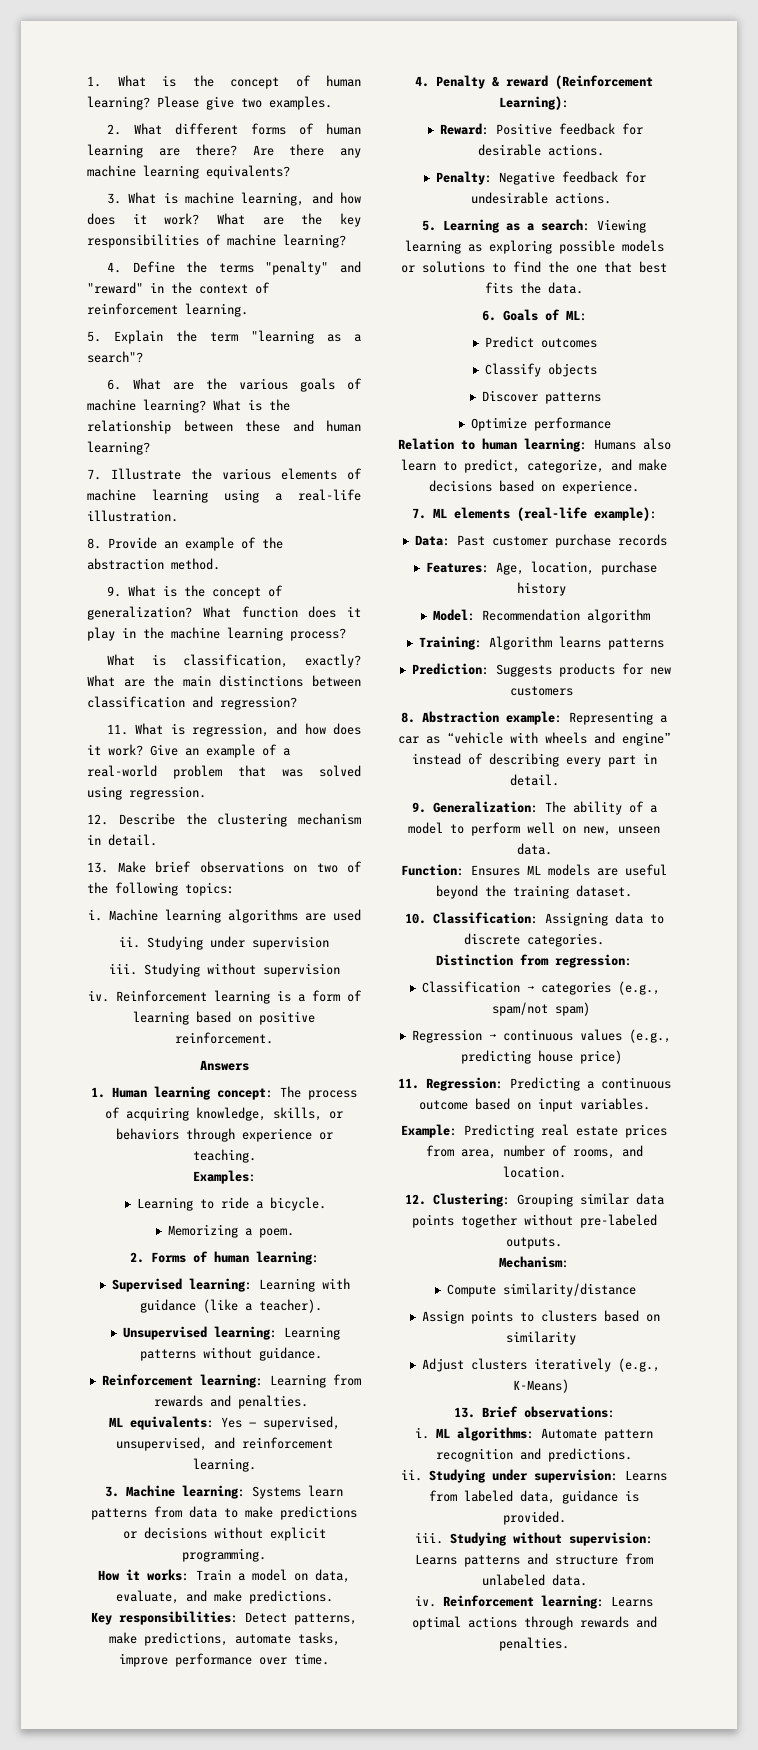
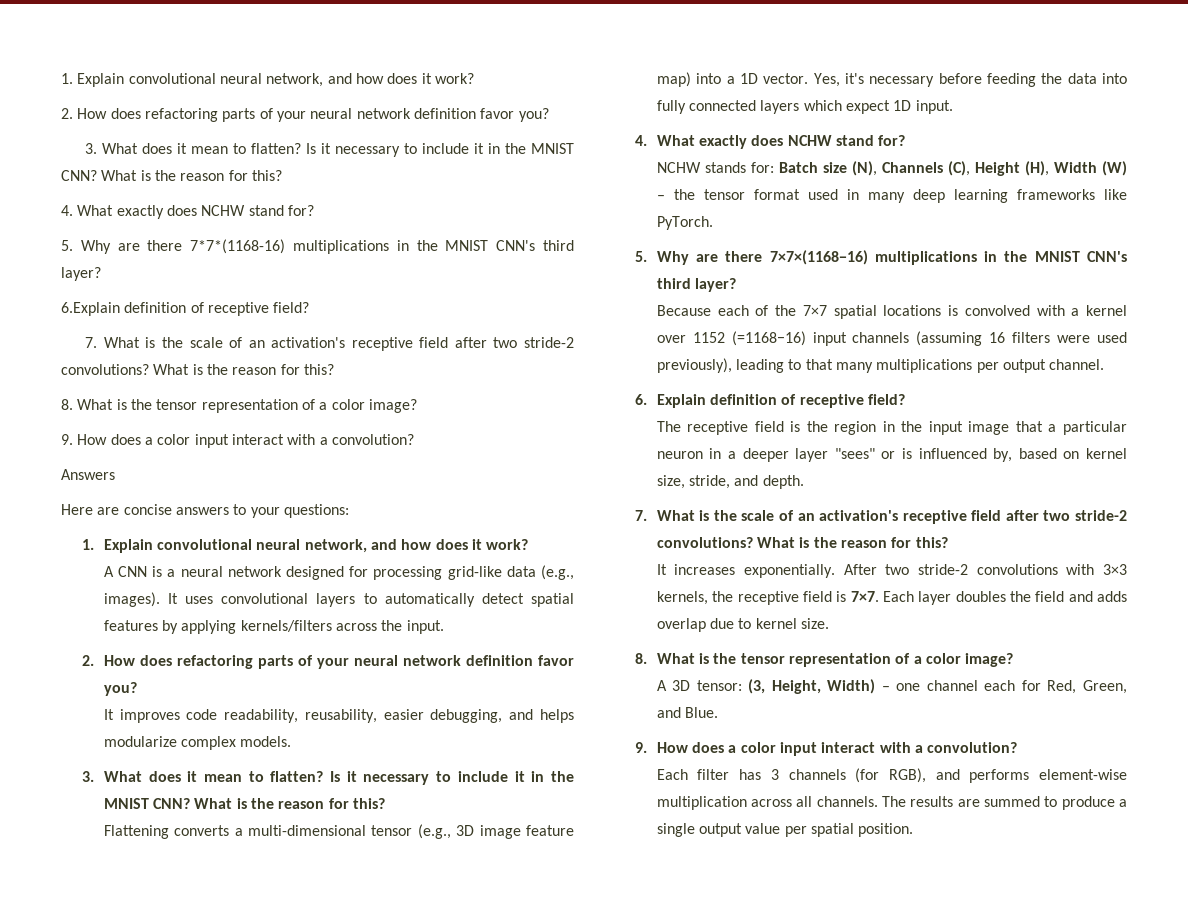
[87,75,361,89] [87,96,332,110] [107,123,361,135] [87,144,361,158] [87,165,290,179] [107,192,361,206] [87,213,361,227] [87,234,346,248] [107,261,361,275] [87,282,270,294] [87,303,248,317] [87,330,361,344] [87,351,143,363] [107,378,362,392] [87,399,290,413] [87,420,361,434] [87,441,150,455] [87,468,362,480] [87,489,361,503] [87,510,178,522] [87,537,283,551] [87,558,220,570] [107,585,284,599] [87,606,361,620] [87,627,346,641] [107,654,361,668] [87,675,361,687] [87,696,297,710] [107,723,361,737] [87,744,290,758] [87,765,361,779] [87,786,206,800] [87,813,361,827] [87,834,157,846] [87,861,362,873] [87,882,234,896] [87,909,361,923] [119,936,329,950] [108,963,340,977] [87,990,362,1004] [133,1011,315,1025] [175,1032,273,1044] [199,1060,249,1071] [91,1086,357,1100] [105,1107,343,1121] [115,1128,333,1142] [192,1149,256,1163] [192,1170,256,1184] [136,1197,326,1211] [168,1224,295,1238] [129,1251,319,1265] [112,1278,351,1292] [140,1299,323,1313] [122,1326,340,1340] [140,1347,323,1361] [101,1374,361,1388] [154,1395,309,1409] [108,1416,340,1430] [115,1437,333,1451] [192,1458,256,1472] [105,1485,343,1499] [91,1506,357,1520] [122,1527,326,1541] [182,1548,266,1562] [98,1569,350,1583] [115,1590,333,1604] [91,1611,357,1625] [108,1632,340,1646] [119,1653,329,1667] [415,75,653,89] [499,96,569,110] [439,123,643,135] [478,144,605,156] [436,171,647,185] [471,192,612,204] [422,219,646,233] [404,240,664,254] [401,261,667,273] [485,282,583,294] [481,309,587,321] [485,336,598,348] [485,363,598,377] [481,390,601,404] [471,417,612,431] [397,438,671,452] [401,459,667,473] [429,480,639,494] [411,507,657,521] [415,534,668,548] [425,561,657,575] [516,582,566,596] [432,609,650,623] [418,636,664,650] [411,663,671,677] [509,686,573,696] [401,711,667,725] [397,732,671,746] [411,753,657,767] [509,774,559,786] [411,801,657,815] [408,822,660,836] [516,843,552,855] [401,864,667,876] [436,885,632,899] [404,912,664,926] [464,933,604,947] [436,954,632,968] [422,981,661,995] [492,1002,591,1016] [411,1029,671,1043] [460,1050,622,1064] [397,1077,671,1091] [418,1098,650,1112] [401,1124,667,1138] [425,1145,643,1159] [502,1166,566,1178] [404,1193,664,1207] [411,1214,657,1228] [506,1237,562,1249] [499,1256,569,1268] [446,1283,636,1297] [422,1310,661,1324] [506,1331,577,1345] [422,1358,661,1372] [513,1379,570,1393] [453,1406,615,1418] [415,1427,653,1441] [436,1448,632,1462] [401,1469,667,1483] [429,1490,639,1504] [502,1511,566,1525] [415,1532,653,1546] [415,1553,653,1567] [481,1574,587,1586] [415,1595,653,1609] [411,1616,657,1630] [499,1637,569,1651] 1. What is the concept of human learning? Please give two examples. // 2. What different forms of human learning are there? Are there any machine learning equivalents? // 3. What is machine learning, and how does it work? What are the key responsibilities of machine learning? // 4. Define the terms "penalty" and "reward" in the context of reinforcement learning. // 5. Explain the term "learning as a search"? // 6. What are the various goals of machine learning? What is the relationship between these and human learning? // 7. Illustrate the various elements of machine learning using a real-life illustration. // 8. Provide an example of the abstraction method. // 9. What is the concept of generalization? What function does it play in the machine learning process? // What is classification, exactly? What are the main distinctions between classification and regression? // 11. What is regression, and how does it work? Give an example of a real-world problem that was solved using regression. // 12. Describe the clustering mechanism in detail. // 13. Make brief observations on two of the following topics: // i. Machine learning algorithms are used // ii. Studying under supervision // iii. Studying without supervision // iv. Reinforcement learning is a form of learning based on positive reinforcement. // Answers // 1. Human learning concept: The process of acquiring knowledge, skills, or behaviors through experience or teaching. // Examples: // Learning to ride a bicycle. // Memorizing a poem. // 2. Forms of human learning: // Supervised learning: Learning with guidance (like a teacher). // Unsupervised learning: Learning patterns without guidance. // Reinforcement learning: Learning from rewards and penalties. // ML equivalents: Yes — supervised, unsupervised, and reinforcement learning. // 3. Machine learning: Systems learn patterns from data to make predictions or decisions without explicit programming. // How it works: Train a model on data, evaluate, and make predictions. // Key responsibilities: Detect patterns, make predictions, automate tasks, improve performance over time. // 4. Penalty & reward (Reinforcement Learning): // Reward: Positive feedback for desirable actions. // Penalty: Negative feedback for undesirable actions. // 5. Learning as a search: Viewing learning as exploring possible models or solutions to find the one that best fits the data. // 6. Goals of ML: // Predict outcomes // Classify objects // Discover patterns // Optimize performance // Relation to human learning: Humans also learn to predict, categorize, and make decisions based on experience. // 7. ML elements (real-life example): // Data: Past customer purchase records // Features: Age, location, purchase history // Model: Recommendation algorithm // Training: Algorithm learns patterns // Prediction: Suggests products for new customers // 8. Abstraction example: Representing a car as “vehicle with wheels and engine” instead of describing every part in detail. // 9. Generalization: The ability of a model to perform well on new, unseen data. // Function: Ensures ML models are useful beyond the training dataset. // 10. Classification: Assigning data to discrete categories. // Distinction from regression: // Classification → categories (e.g., spam/not spam) // Regression → continuous values (e.g., predicting house price) // 11. Regression: Predicting a continuous outcome based on input variables. // Example: Predicting real estate prices from area, number of rooms, and location. // 12. Clustering: Grouping similar data points together without pre-labeled outputs. // Mechanism: // Compute similarity/distance // Assign points to clusters based on similarity // Adjust clusters iteratively (e.g., K-Means) // 13. Brief observations: // i. ML algorithms: Automate pattern recognition and predictions. // ii. Studying under supervision: Learns from labeled data, guidance is provided. // iii. Studying without supervision: Learns patterns and structure from unlabeled data. // iv. Reinforcement learning: Learns optimal actions through rewards and penalties. -> [61,73,474,87] [61,108,549,122] [85,143,575,157] [61,170,282,181] [61,205,314,219] [61,239,574,254] [61,267,101,281] [61,302,310,316] [85,337,574,351] [61,364,334,375] [61,399,417,413] [61,434,414,448] [61,469,115,480] [61,504,349,518] [82,539,529,553] [103,565,574,580] [103,592,575,607] [103,620,444,634] [82,655,574,669] [103,682,137,696] [103,709,575,723] [103,736,292,750] [82,771,575,785] [103,798,386,809] [103,824,575,839] [656,72,1127,87] [656,100,953,114] [635,135,906,149] [656,161,1127,176] [656,189,1127,203] [656,216,713,230] [635,250,1127,265] [656,278,737,292] [656,305,1127,319] [656,331,1127,346] [656,358,1105,373] [635,394,906,408] [656,421,1127,435] [656,448,1127,462] [656,475,804,489] [635,510,1127,524] [656,537,948,548] [656,564,1127,578] [656,591,1127,605] [656,618,830,632] [635,653,1014,667] [656,679,1127,694] [656,707,719,718] [635,742,1018,756] [656,768,1127,783] [656,796,1127,810] [656,823,914,837] 1. Explain convolutional neural network, and how does it work? // 2. How does refactoring parts of your neural network definition favor you? // 3. What does it mean to flatten? Is it necessary to include it in the MNIST CNN? What is the reason for this? // 4. What exactly does NCHW stand for? // 5. Why are there 7*7*(1168-16) multiplications in the MNIST CNN's third layer? // 6.Explain definition of receptive field? // 7. What is the scale of an activation's receptive field after two stride-2 convolutions? What is the reason for this? // 8. What is the tensor representation of a color image? // 9. How does a color input interact with a convolution? // Answers // Here are concise answers to your questions: // 1. Explain convolutional neural network, and how does it work? // A CNN is a neural network designed for processing grid-like data (e.g., images). It uses convolutional layers to automatically detect spatial features by applying kernels/filters across the input. // 2. How does refactoring parts of your neural network definition favor you? // It improves code readability, reusability, easier debugging, and helps modularize complex models. // 3. What does it mean to flatten? Is it necessary to include it in the MNIST CNN? What is the reason for this? // Flattening converts a multi-dimensional tensor (e.g., 3D image feature map) into a 1D vector. Yes, it's necessary before feeding the data into fully connected layers which expect 1D input. // 4. What exactly does NCHW stand for? // NCHW stands for: Batch size (N), Channels (C), Height (H), Width (W) – the tensor format used in many deep learning frameworks like PyTorch. // 5. Why are there 7×7×(1168−16) multiplications in the MNIST CNN's third layer? // Because each of the 7×7 spatial locations is convolved with a kernel over 1152 (=1168−16) input channels (assuming 16 filters were used previously), leading to that many multiplications per output channel. // 6. Explain definition of receptive field? // The receptive field is the region in the input image that a particular neuron in a deeper layer "sees" or is influenced by, based on kernel size, stride, and depth. // 7. What is the scale of an activation's receptive field after two stride-2 convolutions? What is the reason for this? // It increases exponentially. After two stride-2 convolutions with 3×3 kernels, the receptive field is 7×7. Each layer doubles the field and adds overlap due to kernel size. // 8. What is the tensor representation of a color image? // A 3D tensor: (3, Height, Width) – one channel each for Red, Green, and Blue. // 9. How does a color input interact with a convolution? // Each filter has 3 channels (for RGB), and performs element-wise multiplication across all channels. The results are summed to produce a single output value per spatial position.

